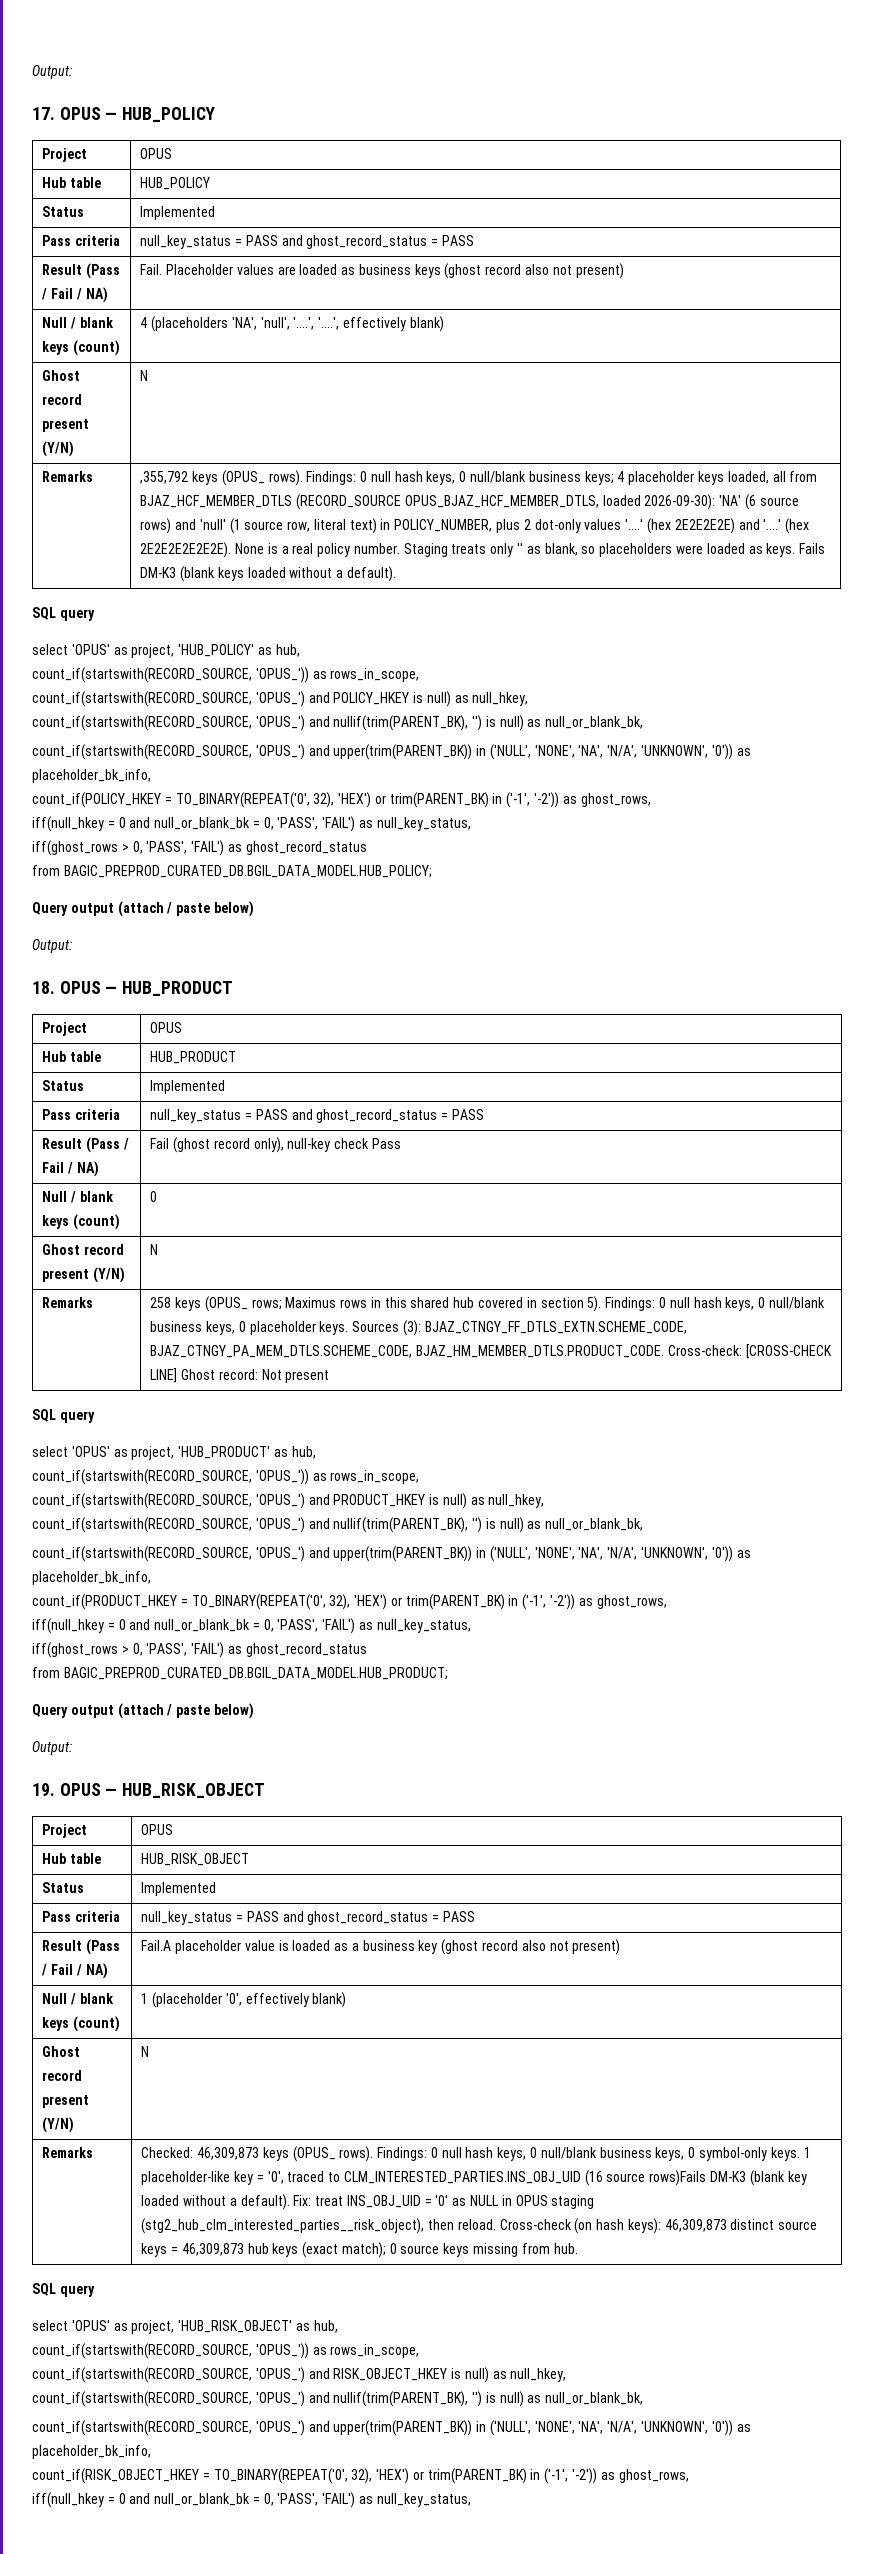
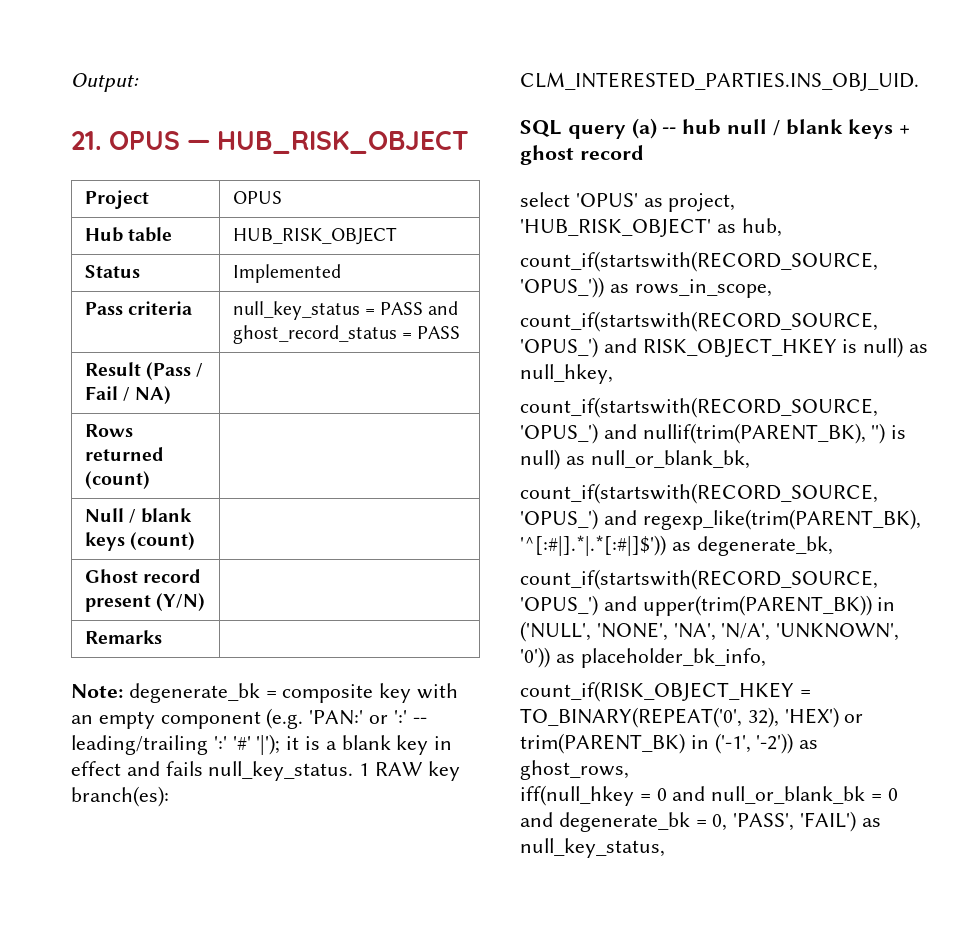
[32,65,72,79] [32,107,216,122] [42,148,88,162] [140,148,173,159] [42,177,102,188] [140,177,211,190] [42,206,85,217] [140,206,216,220] [42,235,121,246] [140,235,474,249] [42,263,121,279] [42,287,108,303] [140,263,624,279] [42,317,114,329] [42,340,121,356] [140,316,444,332] [42,370,81,381] [42,394,83,405] [42,419,90,432] [42,441,75,457] [140,370,149,381] [42,471,94,482] [140,470,818,486] [140,494,799,510] [140,518,810,534] [140,542,826,558] [140,566,396,582] [32,607,95,621] [32,644,300,658] [32,667,420,683] [32,691,529,707] [32,715,644,731] [32,744,751,760] [32,769,151,783] [32,792,651,808] [32,816,471,832] [32,840,367,856] [32,865,432,878] [32,901,254,917] [32,939,72,953] [32,981,234,996] [42,1022,88,1036] [150,1022,183,1033] [42,1051,102,1062] [150,1051,237,1064] [42,1080,85,1091] [150,1080,226,1094] [42,1109,121,1120] [150,1109,484,1123] [42,1137,129,1153] [42,1161,99,1177] [150,1137,401,1153] [42,1191,114,1203] [42,1214,121,1230] [150,1191,158,1202] [42,1244,125,1255] [42,1267,126,1283] [150,1244,159,1255] [42,1297,94,1308] [150,1296,825,1312] [150,1320,687,1336] [150,1344,832,1359] [150,1368,330,1383] [32,1409,95,1423] [32,1446,316,1460] [32,1469,420,1485] [32,1493,545,1509] [32,1517,644,1533] [32,1546,751,1562] [32,1571,151,1585] [32,1594,667,1610] [32,1618,471,1634] [32,1642,367,1658] [32,1667,448,1680] [32,1703,254,1719] [32,1741,72,1755] [32,1783,55,1796] Output: // 17. OPUS — HUB_POLICY // Project | OPUS // Hub table | HUB_POLICY // Status | Implemented // Pass criteria | null_key_status = PASS and ghost_record_status = PASS // Result (Pass / Fail / NA) | Fail. Placeholder values are loaded as business keys (ghost record also not present) // Null / blank keys (count) | 4 (placeholders 'NA', 'null', '....', '....', effectively blank) // Ghost record present (Y/N) | N // Remarks | ,355,792 keys (OPUS_ rows). Findings: 0 null hash keys, 0 null/blank business keys; 4 placeholder keys loaded, all from BJAZ_HCF_MEMBER_DTLS (RECORD_SOURCE OPUS_BJAZ_HCF_MEMBER_DTLS, loaded 2026-09-30): 'NA' (6 source rows) and 'null' (1 source row, literal text) in POLICY_NUMBER, plus 2 dot-only values '....' (hex 2E2E2E2E) and '....' (hex 2E2E2E2E2E2E). None is a real policy number. Staging treats only '' as blank, so placeholders were loaded as keys. Fails DM-K3 (blank keys loaded without a default). // SQL query // select 'OPUS' as project, 'HUB_POLICY' as hub, // count_if(startswith(RECORD_SOURCE, 'OPUS_')) as rows_in_scope, // count_if(startswith(RECORD_SOURCE, 'OPUS_') and POLICY_HKEY is null) as null_hkey, // count_if(startswith(RECORD_SOURCE, 'OPUS_') and nullif(trim(PARENT_BK), '') is null) as null_or_blank_bk, // count_if(startswith(RECORD_SOURCE, 'OPUS_') and upper(trim(PARENT_BK)) in ('NULL', 'NONE', 'NA', 'N/A', 'UNKNOWN', '0')) as placeholder_bk_info, // count_if(POLICY_HKEY = TO_BINARY(REPEAT('0', 32), 'HEX') or trim(PARENT_BK) in ('-1', '-2')) as ghost_rows, // iff(null_hkey = 0 and null_or_blank_bk = 0, 'PASS', 'FAIL') as null_key_status, // iff(ghost_rows > 0, 'PASS', 'FAIL') as ghost_record_status // from BAGIC_PREPROD_CURATED_DB.BGIL_DATA_MODEL.HUB_POLICY; // Query output (attach / paste below) // Output: // 18. OPUS — HUB_PRODUCT // Project | OPUS // Hub table | HUB_PRODUCT // Status | Implemented // Pass criteria | null_key_status = PASS and ghost_record_status = PASS // Result (Pass / Fail / NA) | Fail (ghost record only), null-key check Pass // Null / blank keys (count) | 0 // Ghost record present (Y/N) | N // Remarks | 258 keys (OPUS_ rows; Maximus rows in this shared hub covered in section 5). Findings: 0 null hash keys, 0 null/blank business keys, 0 placeholder keys. Sources (3): BJAZ_CTNGY_FF_DTLS_EXTN.SCHEME_CODE, BJAZ_CTNGY_PA_MEM_DTLS.SCHEME_CODE, BJAZ_HM_MEMBER_DTLS.PRODUCT_CODE. Cross-check: [CROSS-CHECK LINE] Ghost record: Not present // SQL query // select 'OPUS' as project, 'HUB_PRODUCT' as hub, // count_if(startswith(RECORD_SOURCE, 'OPUS_')) as rows_in_scope, // count_if(startswith(RECORD_SOURCE, 'OPUS_') and PRODUCT_HKEY is null) as null_hkey, // count_if(startswith(RECORD_SOURCE, 'OPUS_') and nullif(trim(PARENT_BK), '') is null) as null_or_blank_bk, // count_if(startswith(RECORD_SOURCE, 'OPUS_') and upper(trim(PARENT_BK)) in ('NULL', 'NONE', 'NA', 'N/A', 'UNKNOWN', '0')) as placeholder_bk_info, // count_if(PRODUCT_HKEY = TO_BINARY(REPEAT('0', 32), 'HEX') or trim(PARENT_BK) in ('-1', '-2')) as ghost_rows, // iff(null_hkey = 0 and null_or_blank_bk = 0, 'PASS', 'FAIL') as null_key_status, // iff(ghost_rows > 0, 'PASS', 'FAIL') as ghost_record_status // from BAGIC_PREPROD_CURATED_DB.BGIL_DATA_MODEL.HUB_PRODUCT; // Query output (attach / paste below) // Output: // 19. -> [71,73,139,92] [71,131,102,150] Output: // 21.
[141,1939,621,1955] [42,1993,114,2005] [42,2016,121,2032] [141,1992,347,2008] [42,2046,81,2057] [42,2070,83,2081] [42,2095,90,2108] [42,2117,75,2133] [141,2046,150,2057] [42,2147,94,2158] [141,2146,811,2162] [141,2170,807,2186] [141,2194,595,2210] [141,2218,818,2234] [141,2242,578,2258] [32,2283,95,2297] Fail.A placeholder value is loaded as a business key (ghost record also not present) // Null / blank keys (count) | 1 (placeholder '0', effectively blank) // Ghost record present (Y/N) | N // Remarks | Checked: 46,309,873 keys (OPUS_ rows). Findings: 0 null hash keys, 0 null/blank business keys, 0 symbol-only keys. 1 placeholder-like key = '0', traced to CLM_INTERESTED_PARTIES.INS_OBJ_UID (16 source rows)Fails DM-K3 (blank key loaded without a default). Fix: treat INS_OBJ_UID = '0' as NULL in OPUS staging (stg2_hub_clm_interested_parties__risk_object), then reload. Cross-check (on hash keys): 46,309,873 distinct source keys = 46,309,873 hub keys (exact match); 0 source keys missing from hub. // SQL query -> [84,424,133,437] [84,447,164,461] [84,471,150,489] [84,508,193,523] [84,532,195,551] [84,569,201,583] [84,593,205,612] [84,630,162,644] [71,683,459,703] [71,708,427,729] [71,734,453,755] [71,761,460,781] [71,786,169,807] [520,72,919,91] [520,118,911,139] [520,145,644,165] // Rows returned (count) | // Null / blank keys (count) | // Ghost record present (Y/N) | // Remarks | // Note: degenerate_bk = composite key with an empty component (e.g. 'PAN:' or ':' -- leading/trailing ':' '#' '|'); it is a blank key in effect and fails null_key_status. 1 RAW key branch(es): CLM_INTERESTED_PARTIES.INS_OBJ_UID. // SQL query (a) -- hub null / blank keys + ghost record
(644, 2398) none -> [520,483,878,504] [520,509,921,530] [520,535,833,556] // count_if(startswith(RECORD_SOURCE, 'OPUS_') and regexp_like(trim(PARENT_BK), '^[:#|].*|.*[:#|]$')) as degenerate_bk,
(260, 2500) none -> [887,788,898,801] [520,812,707,832] 0 and degenerate_bk =

